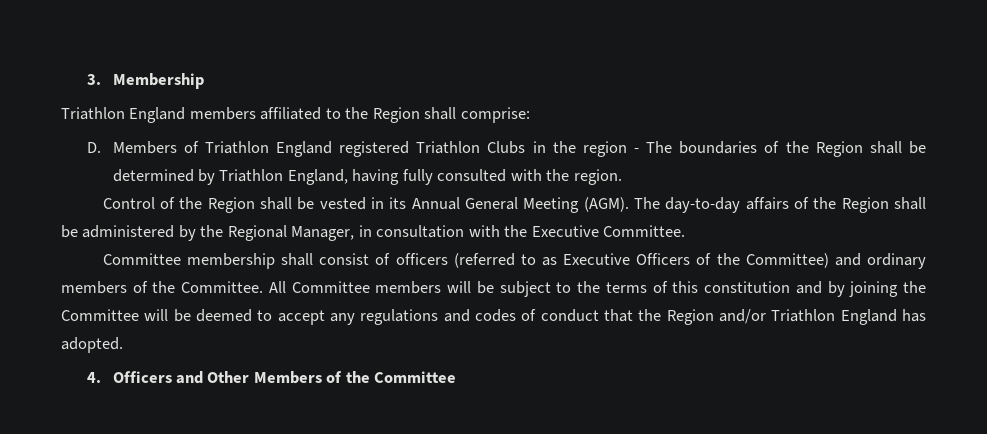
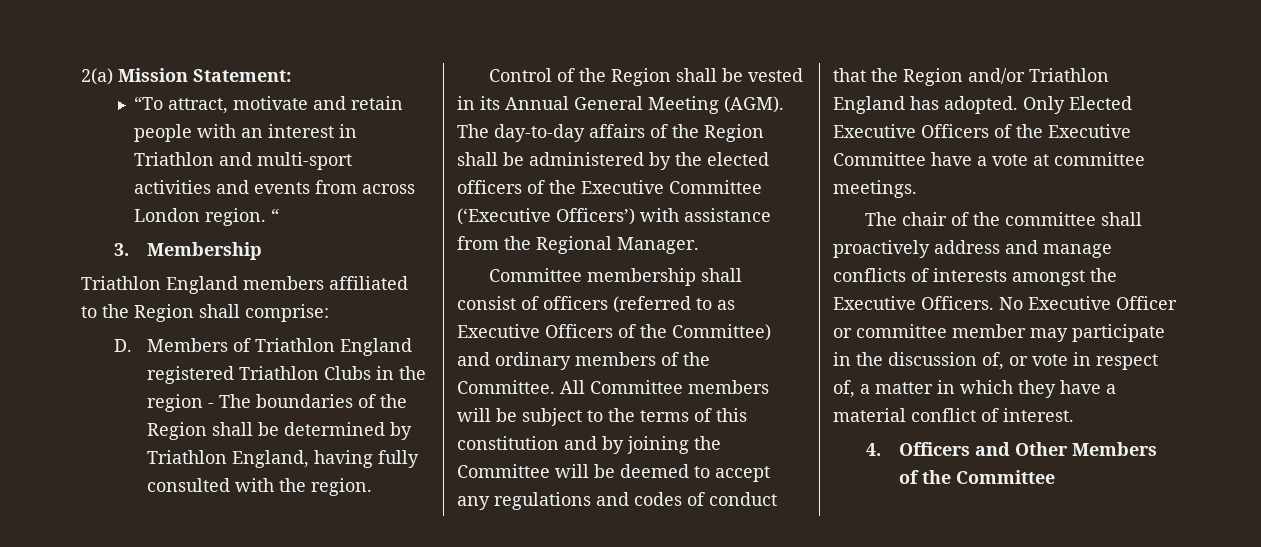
(86, 79) none -> [81,68,291,85] [133,96,403,114] [133,124,357,142] [133,152,352,170] [133,180,415,194] [133,208,279,226] 2(a) Mission Statement: // “To attract, motivate and retain people with an interest in Triathlon and multi-sport activities and events from across London region. “ //
[227,225,686,241] Regional Manager, in consultation with the Executive Committee. -> [707,152,769,166] [457,180,762,194] [457,208,771,225] [457,236,699,254] elected officers of the Executive Committee (‘Executive Officers’) with assistance from the Regional Manager.
(123, 345) none -> [1023,96,1132,114] [833,124,1131,138] [833,152,1145,166] [833,180,917,198] [864,212,1142,226] [833,240,1112,258] [833,268,1117,286] [833,296,1177,310] [833,324,1165,342] [833,352,1158,370] [833,380,1116,398] [833,408,1074,422] Only Elected Executive Officers of the Executive Committee have a vote at committee meetings. // The chair of the committee shall proactively address and manage conflicts of interests amongst the Executive Officers. No Executive Officer or committee member may participate in the discussion of, or vote in respect of, a matter in which they have a material conflict of interest.

